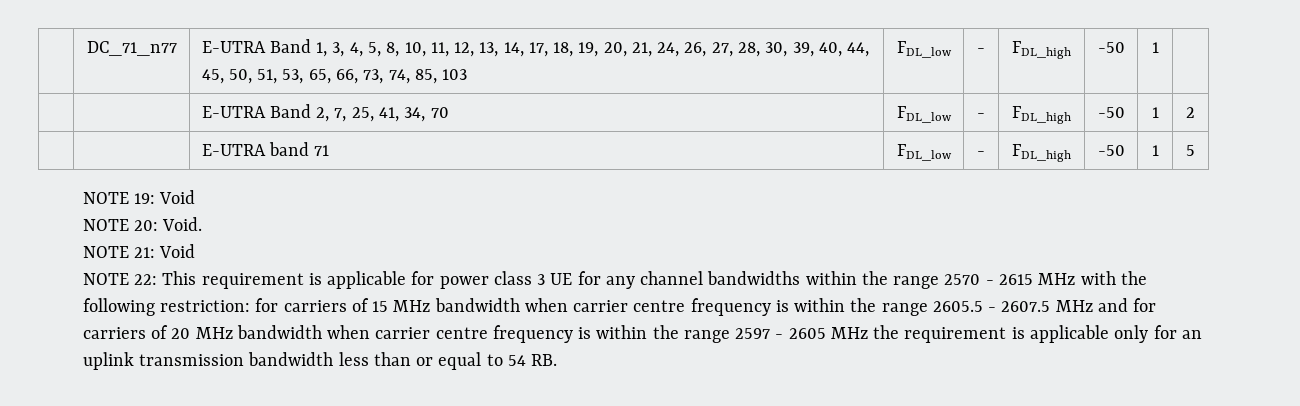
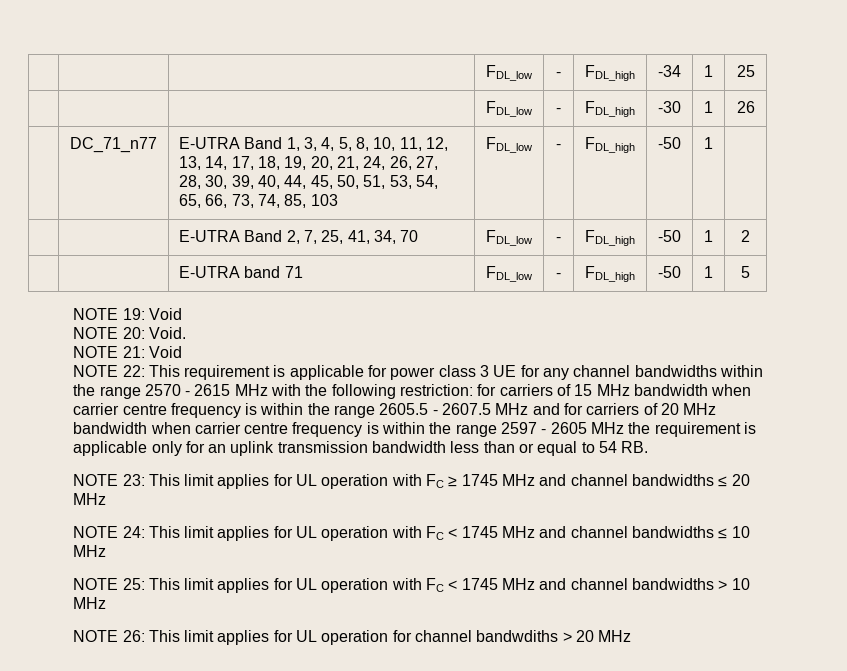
(86, 48) | -> [486,65,532,81] [556,72,561,77] [585,65,635,81] [658,65,681,77] [704,65,713,77] [736,65,755,77] [486,101,532,117] [556,108,561,113] [585,101,635,117] [658,101,681,113] [704,101,713,113] [736,101,755,113] | | | FDL_low | - | FDL_high | -34 | 1 | 25 // | | | FDL_low | - | FDL_high | -30 | 1 | 26 // |
(304, 76) none -> [415,175,438,189] 54,
(558, 360) none -> [73,474,750,489] [73,493,107,505] [73,526,750,541] [73,545,107,557] [73,578,750,593] [73,597,107,609] [73,630,632,645] // NOTE 23: This limit applies for UL operation with FC ≥ 1745 MHz and channel bandwidths ≤ 20 MHz // NOTE 24: This limit applies for UL operation with FC < 1745 MHz and channel bandwidths ≤ 10 MHz // NOTE 25: This limit applies for UL operation with FC < 1745 MHz and channel bandwidths > 10 MHz // NOTE 26: This limit applies for UL operation for channel bandwdiths > 20 MHz

